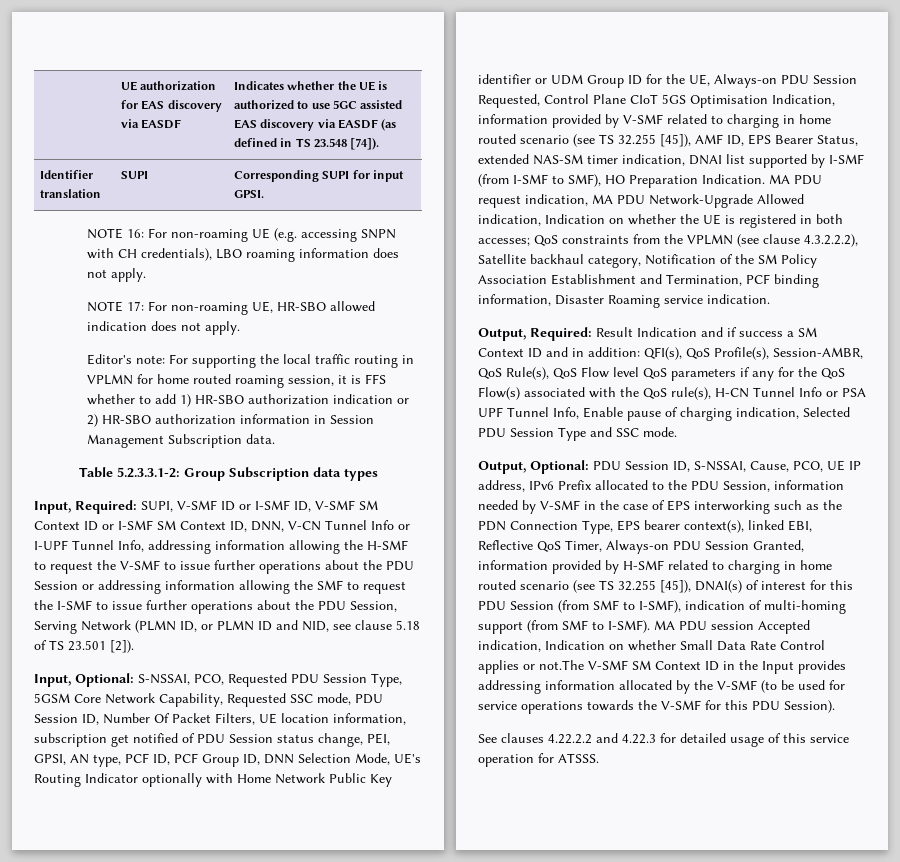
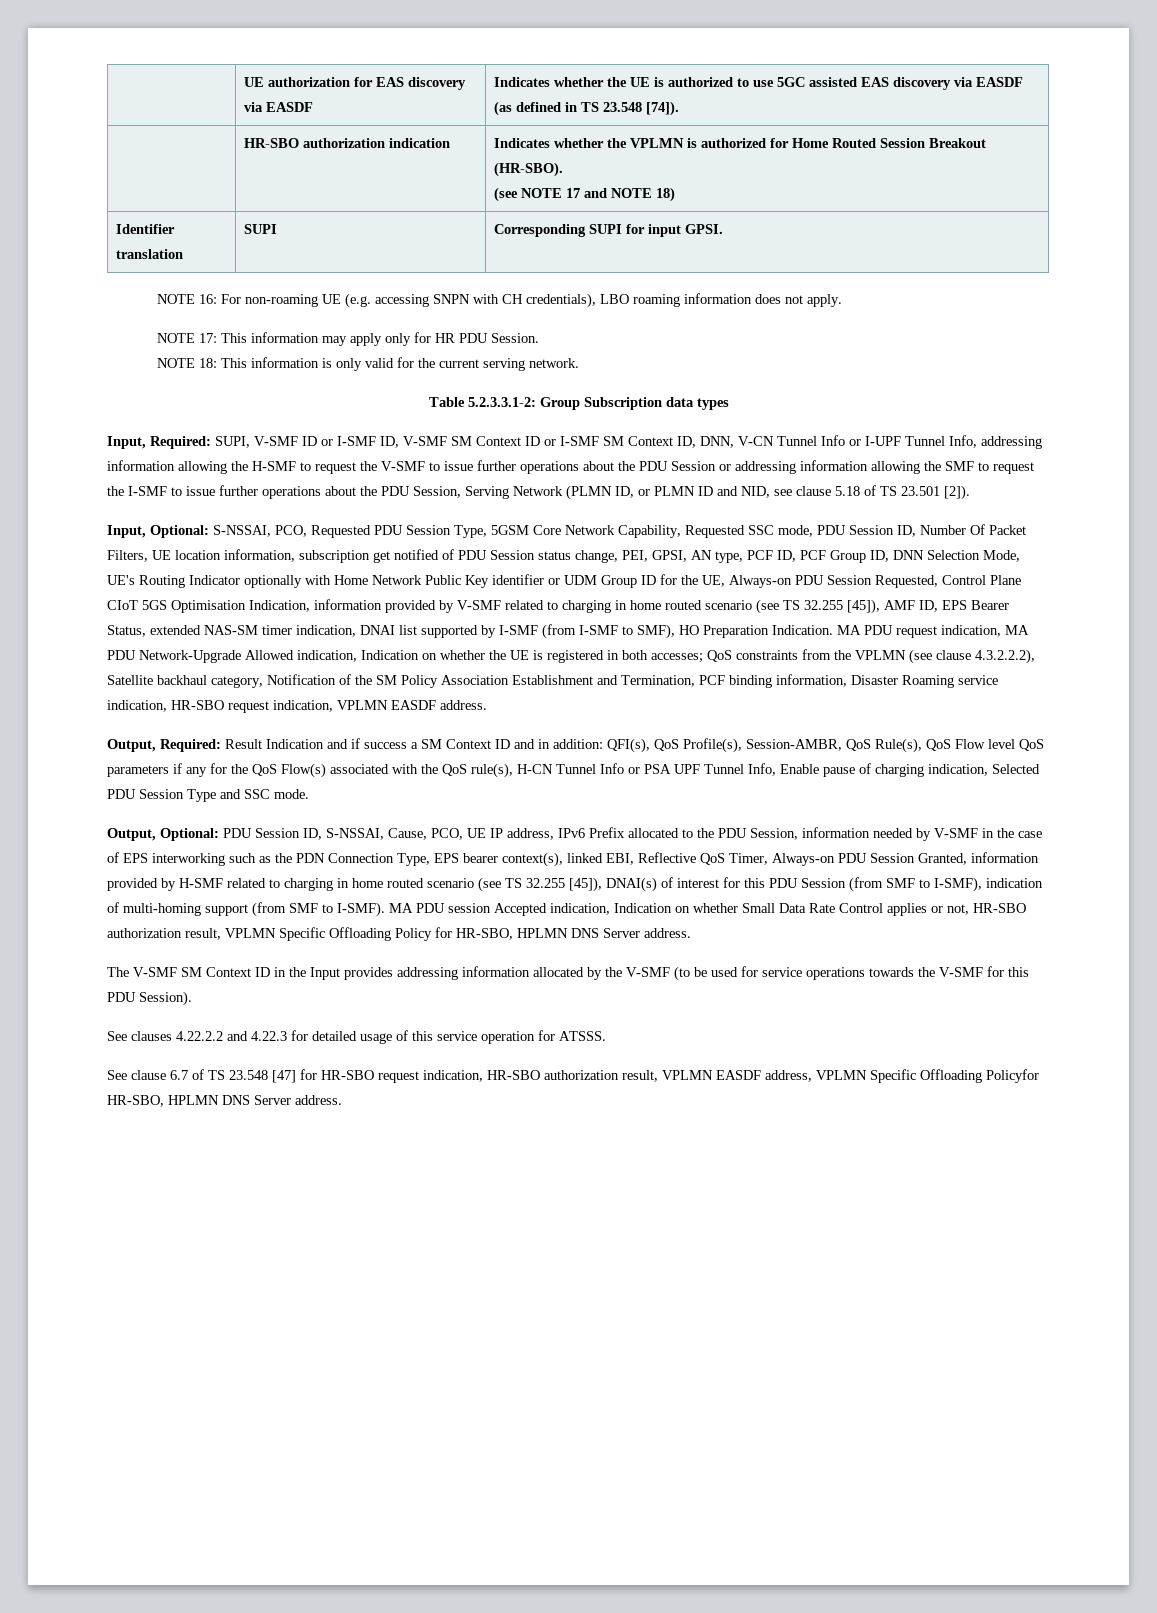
(380, 144) none -> [243,138,450,148] [493,138,986,148] [493,162,563,177] [493,187,675,202] // | HR-SBO authorization indication | Indicates whether the VPLMN is authorized for Home Routed Session Breakout (HR-SBO). // (see NOTE 17 and NOTE 18)
[147,301,375,315] [86,321,240,335] [86,354,414,368] [86,374,386,388] [86,394,409,407] [86,414,374,427] [86,434,275,448] For non-roaming UE, HR-SBO allowed indication does not apply. // Editor's note: For supporting the local traffic routing in VPLMN for home routed roaming session, it is FFS whether to add 1) HR-SBO authorization indication or 2) HR-SBO authorization information in Session Management Subscription data. -> [221,332,540,346] [157,357,580,371] This information may apply only for HR PDU Session. // NOTE 18: This information is only valid for the current serving network.
[707,294,770,304] indication. -> [107,700,487,713] indication, HR-SBO request indication, VPLMN EASDF address.
[539,660,584,670] not.The -> [947,903,1026,915] [107,927,691,941] [107,967,129,977] not, HR-SBO authorization result, VPLMN Specific Offloading Policy for HR-SBO, HPLMN DNS Server address. // The
(599, 758) none -> [107,1069,1039,1083] [107,1095,342,1107] // See clause 6.7 of TS 23.548 [47] for HR-SBO request indication, HR-SBO authorization result, VPLMN EASDF address, VPLMN Specific Offloading Policyfor HR-SBO, HPLMN DNS Server address.

